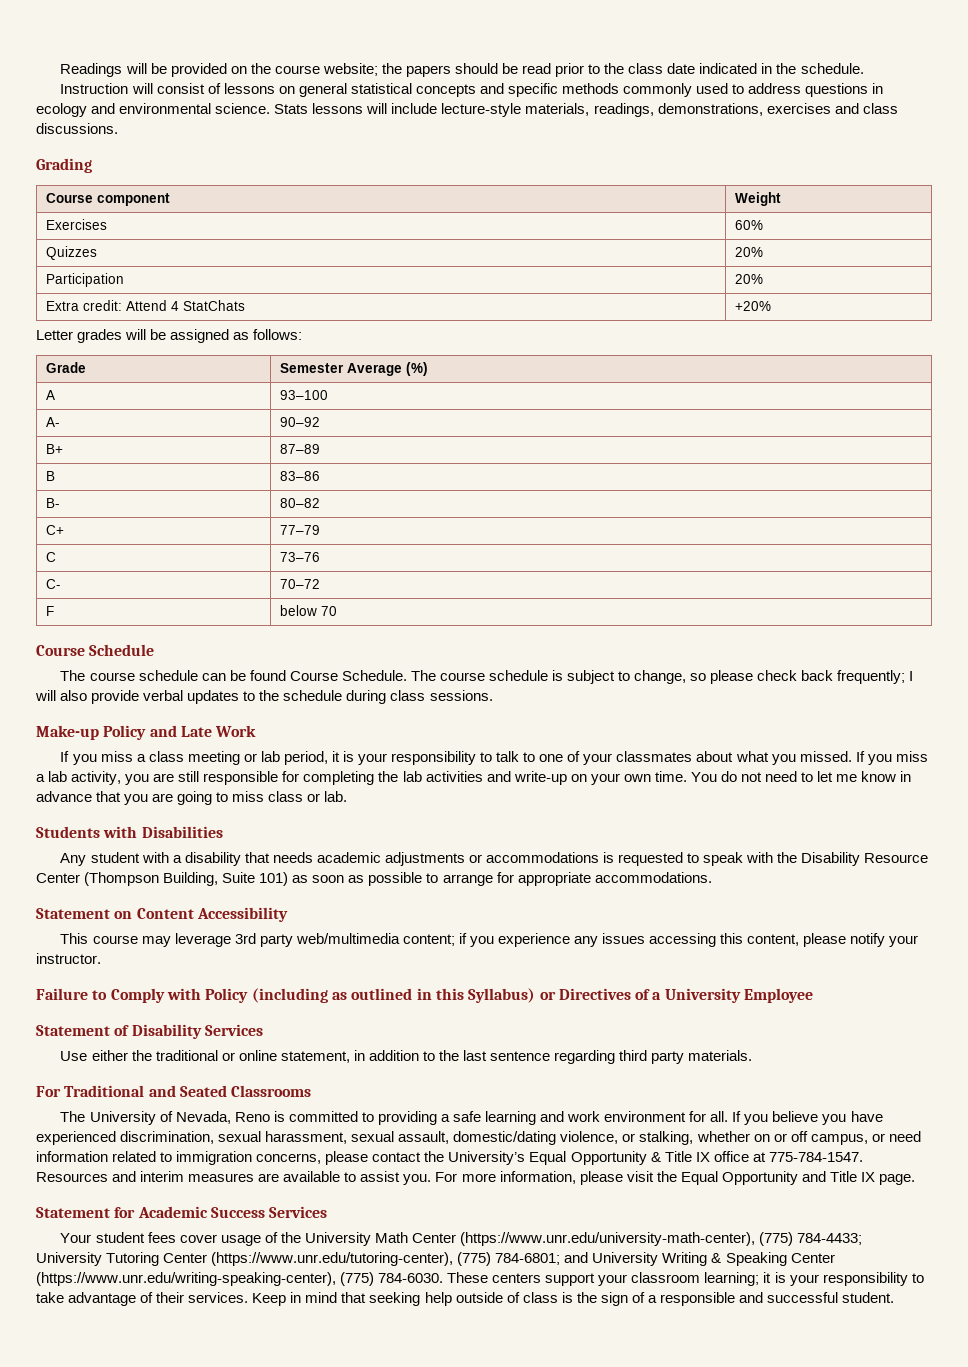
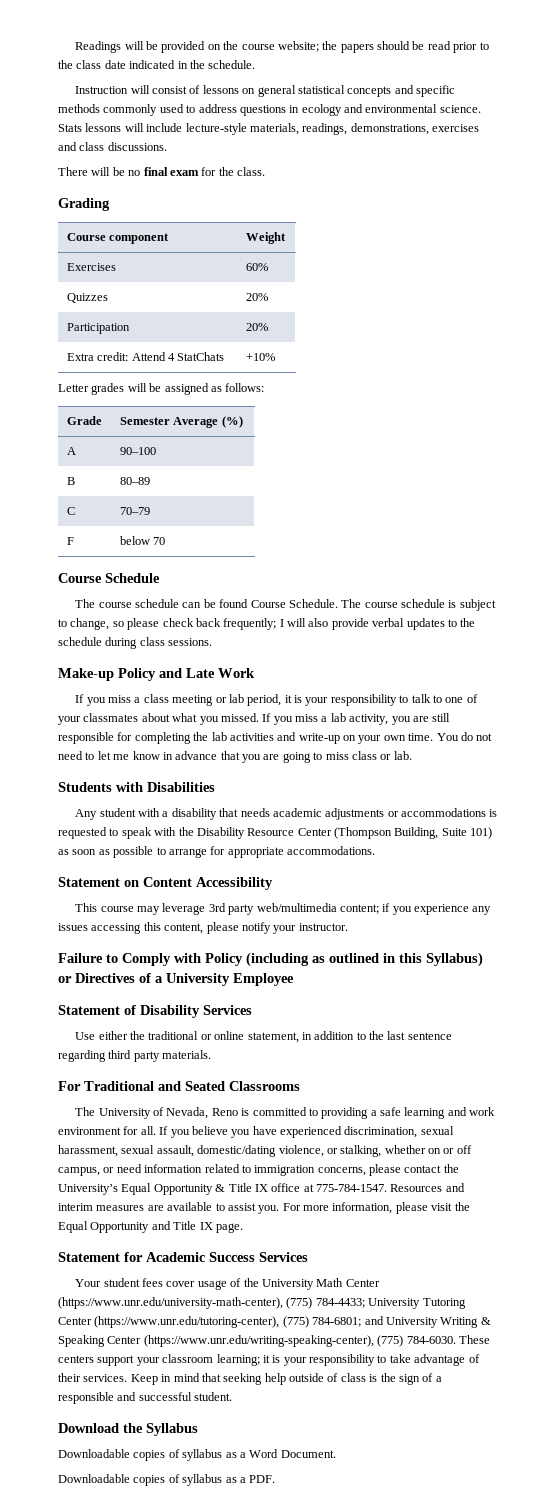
(118, 128) none -> [58,167,265,176] // There will be no final exam for the class.
[734,301,771,311] +20% -> [245,353,275,361] +10%
[279,390,328,400] [45,417,60,427] [279,417,320,427] [45,444,63,454] [279,444,320,454] [45,471,55,481] [279,471,320,481] [45,498,60,508] [279,498,320,508] [45,525,64,535] [279,525,320,535] [45,552,56,562] [279,552,320,562] [45,579,61,589] [279,579,320,589] 93–100 // A- | 90–92 // B+ | 87–89 // B | 83–86 // B- | 80–82 // C+ | 77–79 // C | 73–76 // C- | 70–72 -> [119,447,156,455] [66,477,75,485] [119,477,150,485] [66,507,75,515] [119,507,150,515] 90–100 // B | 80–89 // C | 70–79
(895, 1297) none -> [58,1423,198,1436] [58,1449,336,1461] [58,1474,276,1486] // Download the Syllabus // Downloadable copies of syllabus as a Word Document. // Downloadable copies of syllabus as a PDF.

